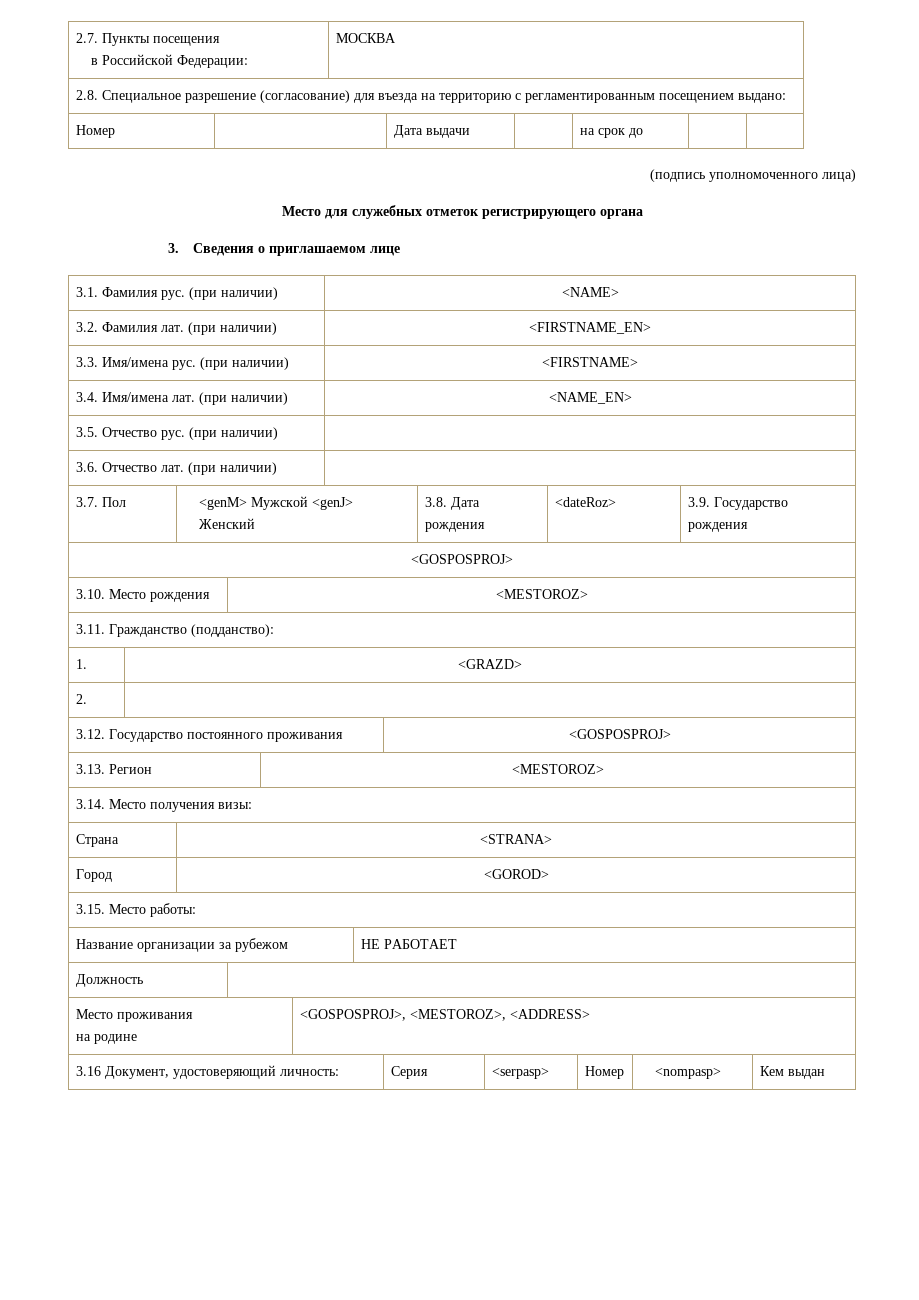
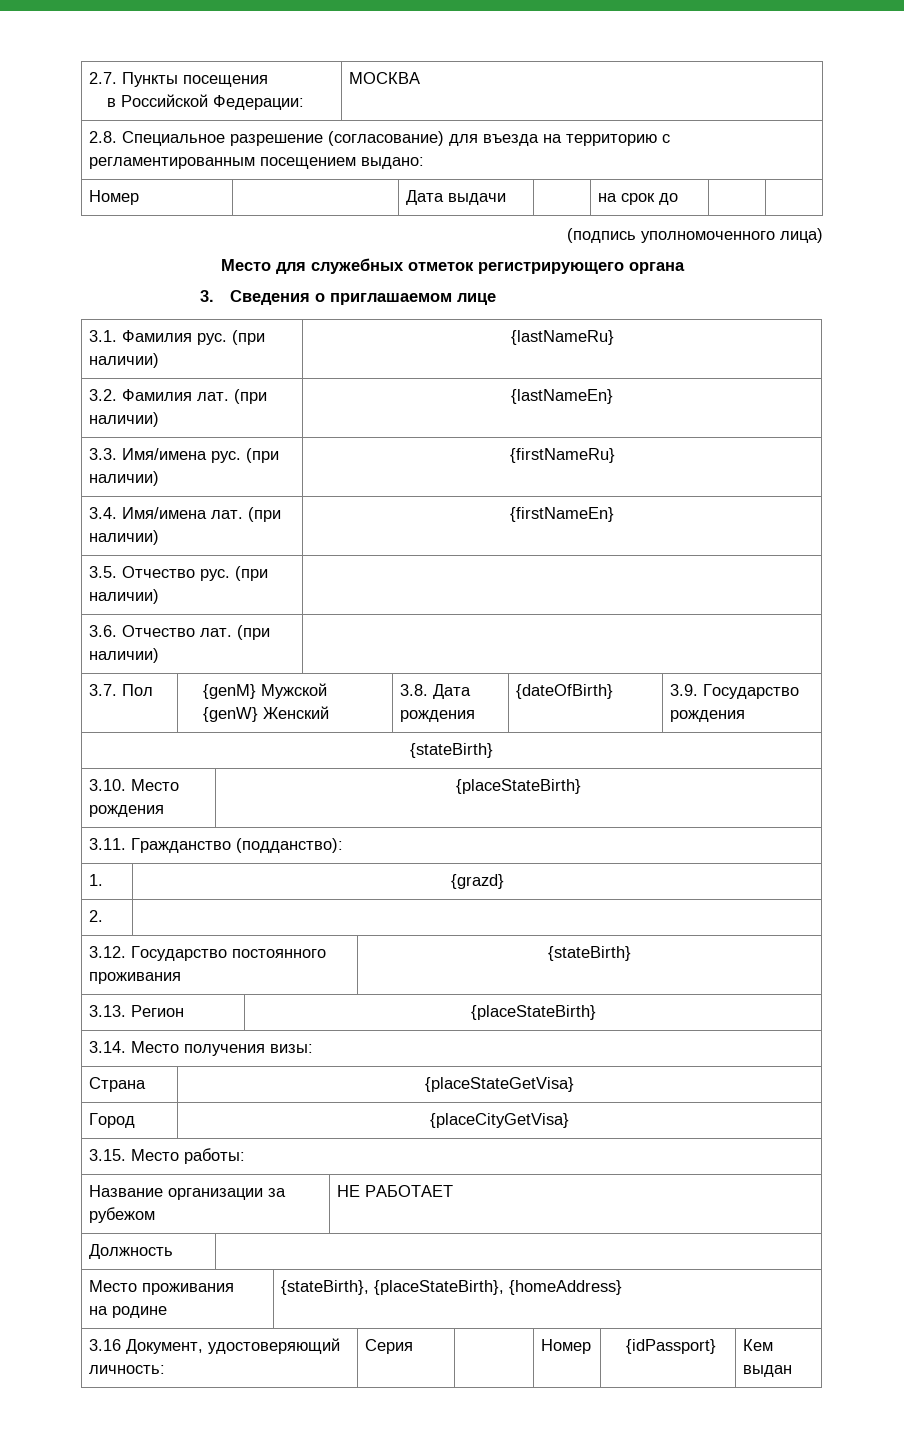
[561,287,619,297] <NAME> -> [510,330,614,345] {lastNameRu}
[529,322,651,334] <FIRSTNAME_EN> -> [511,389,613,404] {lastNameEn}
[542,357,638,367] <FIRSTNAME> -> [509,448,615,463] {firstNameRu}
[548,392,632,404] <NAME_EN> -> [510,507,614,522] {firstNameEn}
[198,496,353,510] <genM> Мужской <genJ> -> [202,683,327,699] [202,707,258,722] {genM} Мужской {genW}
[554,497,616,507] <dateRoz> -> [516,684,614,699] {dateOfBirth}
[411,554,513,564] <GOSPOSPROJ> -> [410,743,493,758] {stateBirth}
[495,589,588,599] <MESTOROZ> -> [456,779,581,794] {placeStateBirth}
[458,659,522,669] <GRAZD> -> [450,874,504,889] {grazd}
[568,729,671,739] <GOSPOSPROJ> -> [548,946,631,961] {stateBirth}
[512,764,604,774] <MESTOROZ> -> [470,1005,596,1020] {placeStateBirth}
[480,834,552,844] <STRANA> -> [425,1077,574,1092] {placeStateGetVisa}
[483,869,549,879] <GOROD> -> [430,1113,569,1128] {placeCityGetVisa}
[299,1009,590,1021] <GOSPOSPROJ>, <MESTOROZ>, <ADDRESS> -> [281,1280,623,1295] {stateBirth}, {placeStateBirth}, {homeAddress}
[491,1067,549,1079] [584,1066,624,1079] [654,1067,721,1079] <serpasp> | Номер | <nompasp> -> [541,1339,592,1354] [625,1339,716,1354] | Номер | {idPassport}

